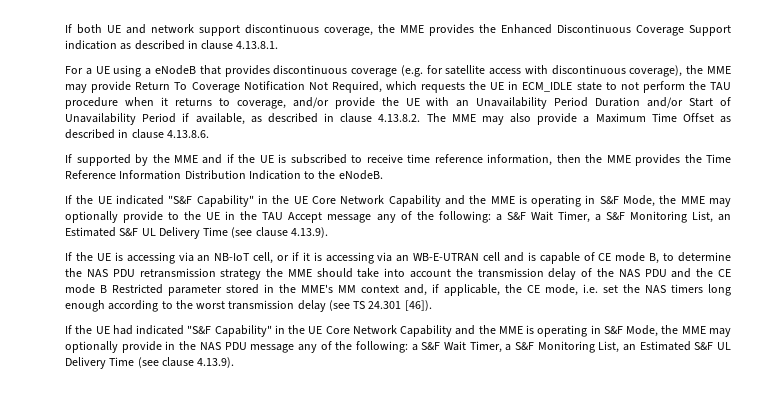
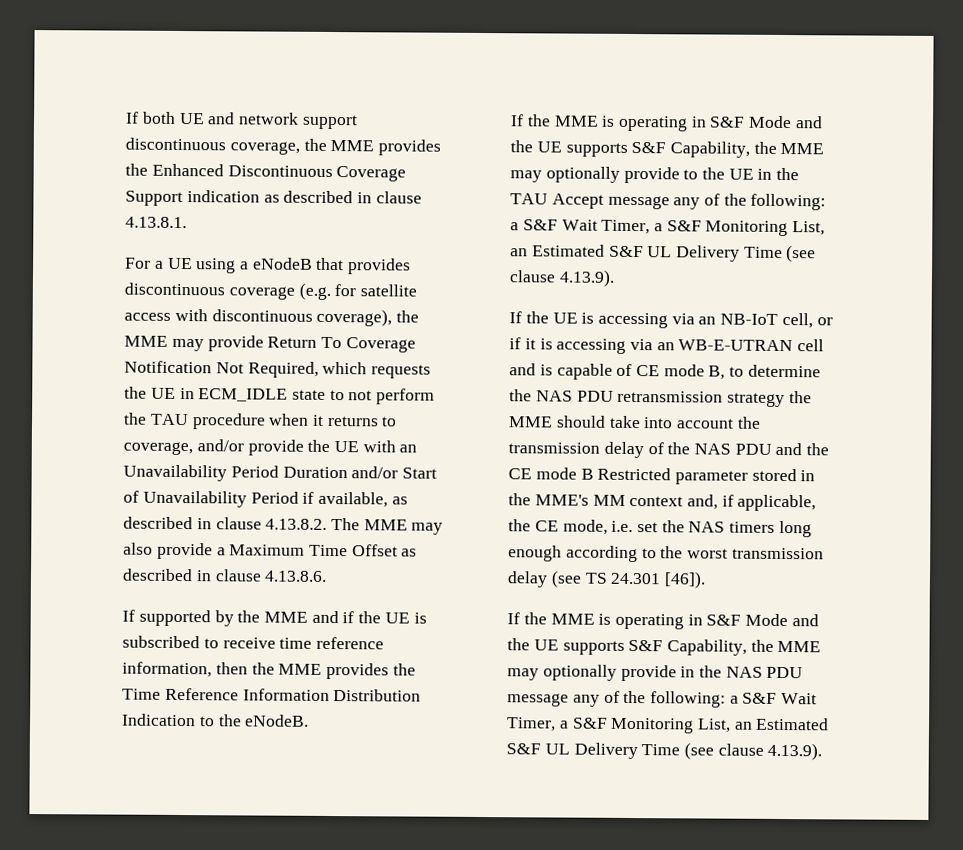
[97,195,656,207] UE indicated "S&F Capability" in the UE Core Network Capability and the MME is operating in S&F Mode, -> [553,115,823,132] [510,140,751,158] MME is operating in S&F Mode and the UE supports S&F Capability,
[95,325,659,337] UE had indicated "S&F Capability" in the UE Core Network Capability and the MME is operating in S&F Mode, -> [550,613,819,630] [507,638,748,656] MME is operating in S&F Mode and the UE supports S&F Capability,

